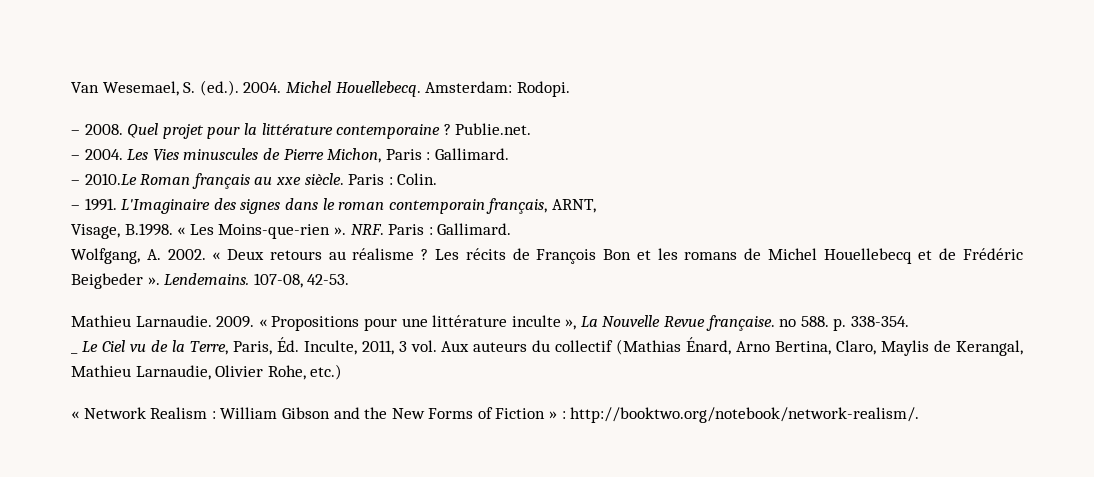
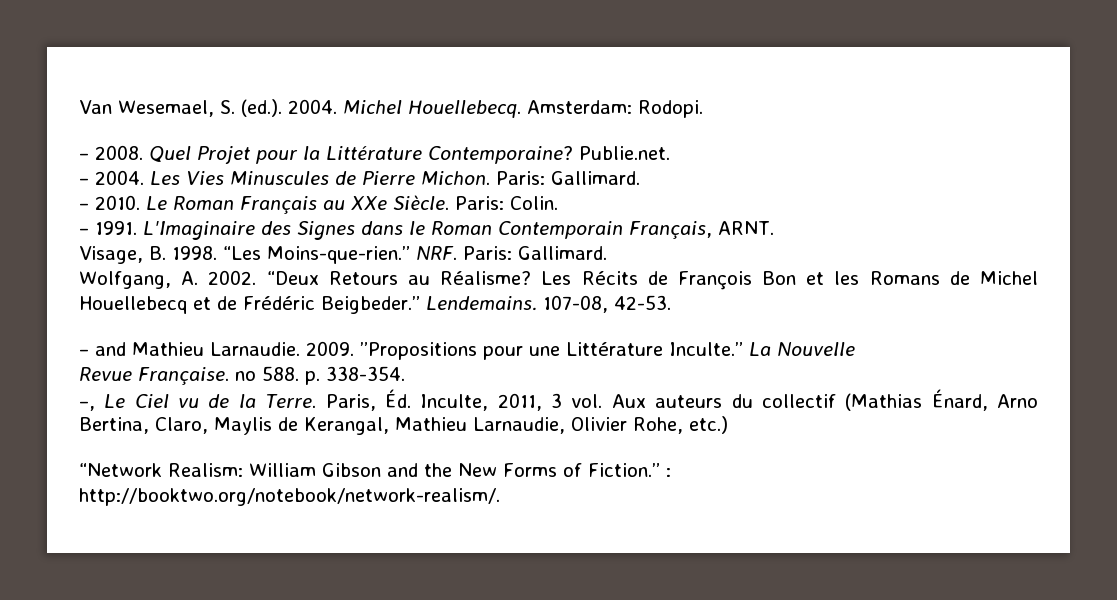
[162,124,204,139] projet -> [197,146,251,164] Projet
[261,123,451,139] littérature contemporaine ? -> [326,146,573,164] Littérature Contemporaine?
[183,148,259,160] minuscules -> [230,171,329,185] Minuscules
[327,148,431,163] Michon, Paris : -> [421,171,545,185] Michon. Paris:
[84,173,393,189] 2010.Le Roman français au xxe siècle. Paris : -> [95,195,504,214] 2010. Le Roman Français au XXe Siècle. Paris:
[240,199,281,214] signes -> [296,221,355,240] Signes
[338,198,596,214] [71,223,512,239] [71,248,506,264] roman contemporain français, ARNT, // Visage, B.1998. « Les Moins-que-rien ». NRF. Paris : Gallimard. // Wolfgang, A. 2002. « Deux retours au réalisme ? Les récits -> [430,221,774,239] [79,246,607,264] [79,270,638,289] Roman Contemporain Français, ARNT. // Visage, B. 1998. “Les Moins-que-rien.” NRF. Paris: Gallimard. // Wolfgang, A. 2002. “Deux Retours au Réalisme? Les Récits
[684,252,738,260] romans -> [869,271,940,285] Romans
[71,273,160,289] Beigbeder ». -> [321,296,420,314] Beigbeder.”
(350, 279) none -> [79,342,126,356] – and
[258,315,577,331] « Propositions pour une littérature inculte », -> [360,342,743,360] ”Propositions pour une Littérature Inculte.”
[664,315,775,331] Revue française. -> [79,367,229,385] // Revue Française.
[71,352,78,354] _ -> [79,401,95,411] –,
[189,341,228,355] Terre, -> [265,394,317,408] Terre.
[71,407,216,419] « Network Realism : -> [79,463,243,477] “Network Realism:
[495,408,558,419] Fiction » -> [588,463,660,477] Fiction.”

